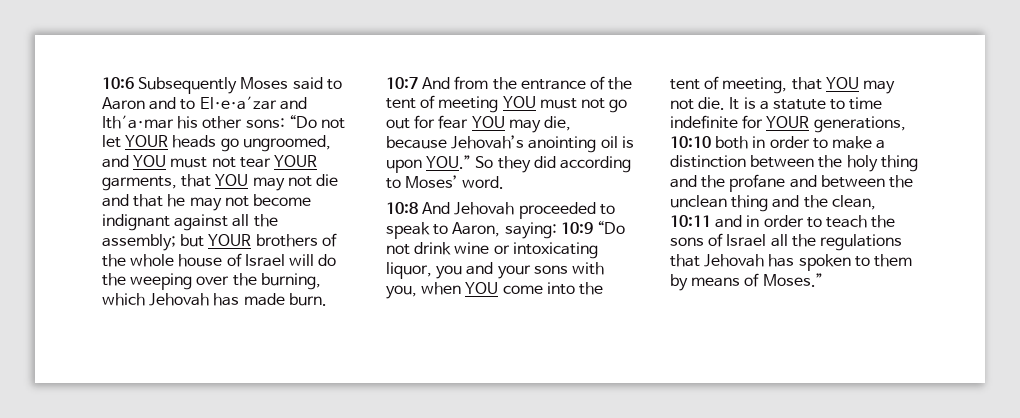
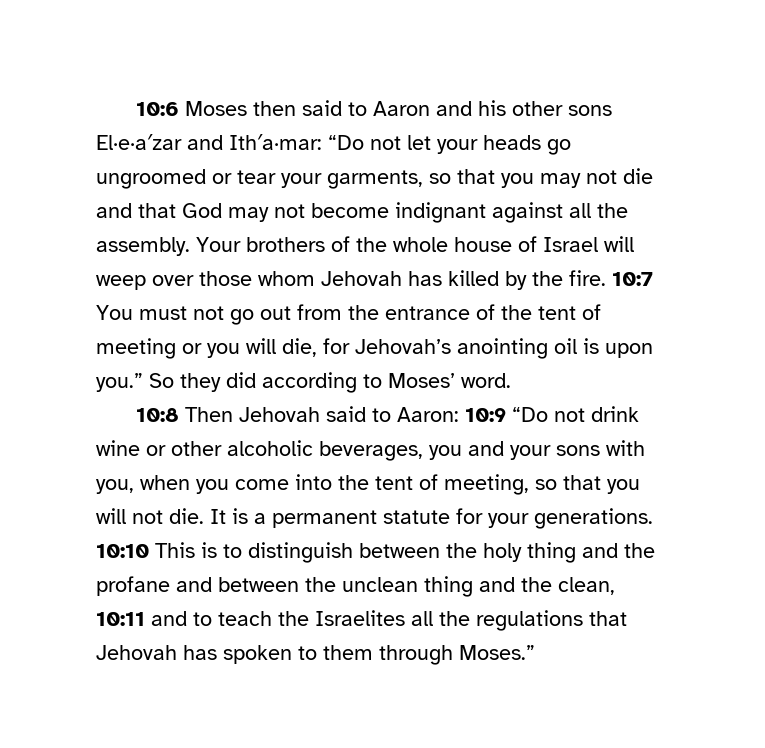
[138,77,289,94] Subsequently Moses -> [184,101,296,116] Moses then
[180,96,307,110] [102,115,285,129] to El·e·a′zar and Ith′a·mar his other sons: -> [477,100,612,116] [96,134,322,150] his other sons El·e·a′zar and Ith′a·mar:
[125,135,169,147] YOUR -> [437,139,478,154] your
[242,135,331,152] [102,155,317,168] [102,174,249,191] ungroomed, and YOU must not tear YOUR garments, that YOU -> [96,169,534,189] ungroomed or tear your garments, so that you
[167,194,186,207] he -> [182,203,222,218] God
[102,234,252,251] assembly; but YOUR -> [96,237,241,256] assembly. Your
[318,254,337,266] [102,273,321,290] [102,293,327,306] [386,77,451,89] do the weeping over the burning, which Jehovah has made burn. 10:7 And -> [96,270,653,290] [96,305,291,325] weep over those whom Jehovah has killed by the fire. 10:7 You must not go out
[502,96,628,113] [386,115,571,133] [386,136,447,149] YOU must not go out for fear YOU may die, because -> [182,338,350,358] or you will die, for
[426,155,472,169] YOU.” -> [96,373,143,392] you.”
[422,202,615,219] [386,222,557,239] And Jehovah proceeded to speak to Aaron, saying: -> [184,406,459,422] Then Jehovah said to Aaron:
[512,242,598,259] [386,262,432,279] intoxicating liquor, -> [171,440,423,461] other alcoholic beverages,
[465,282,499,294] YOU -> [196,479,229,494] you
[791,77,895,94] that YOU may -> [535,475,640,494] [96,508,126,524] so that you will
[772,97,883,110] [670,115,906,133] [670,136,886,149] [670,155,746,168] statute to time indefinite for YOUR generations, 10:10 both in order to make a distinction -> [272,508,653,529] [96,542,353,563] permanent statute for your generations. 10:10 This is to distinguish
[746,215,804,227] in order -> (187, 618) none
[670,233,767,247] sons of Israel -> [315,610,405,626] Israelites
[670,273,760,291] by means of -> [379,645,453,665] through

